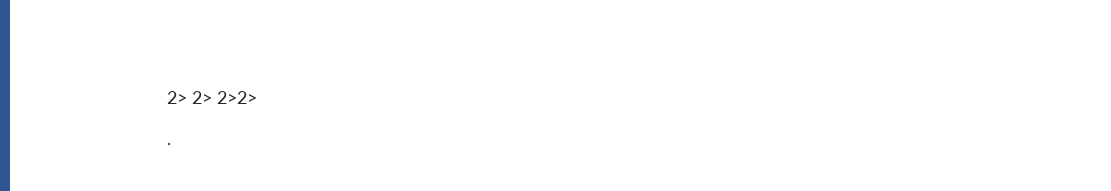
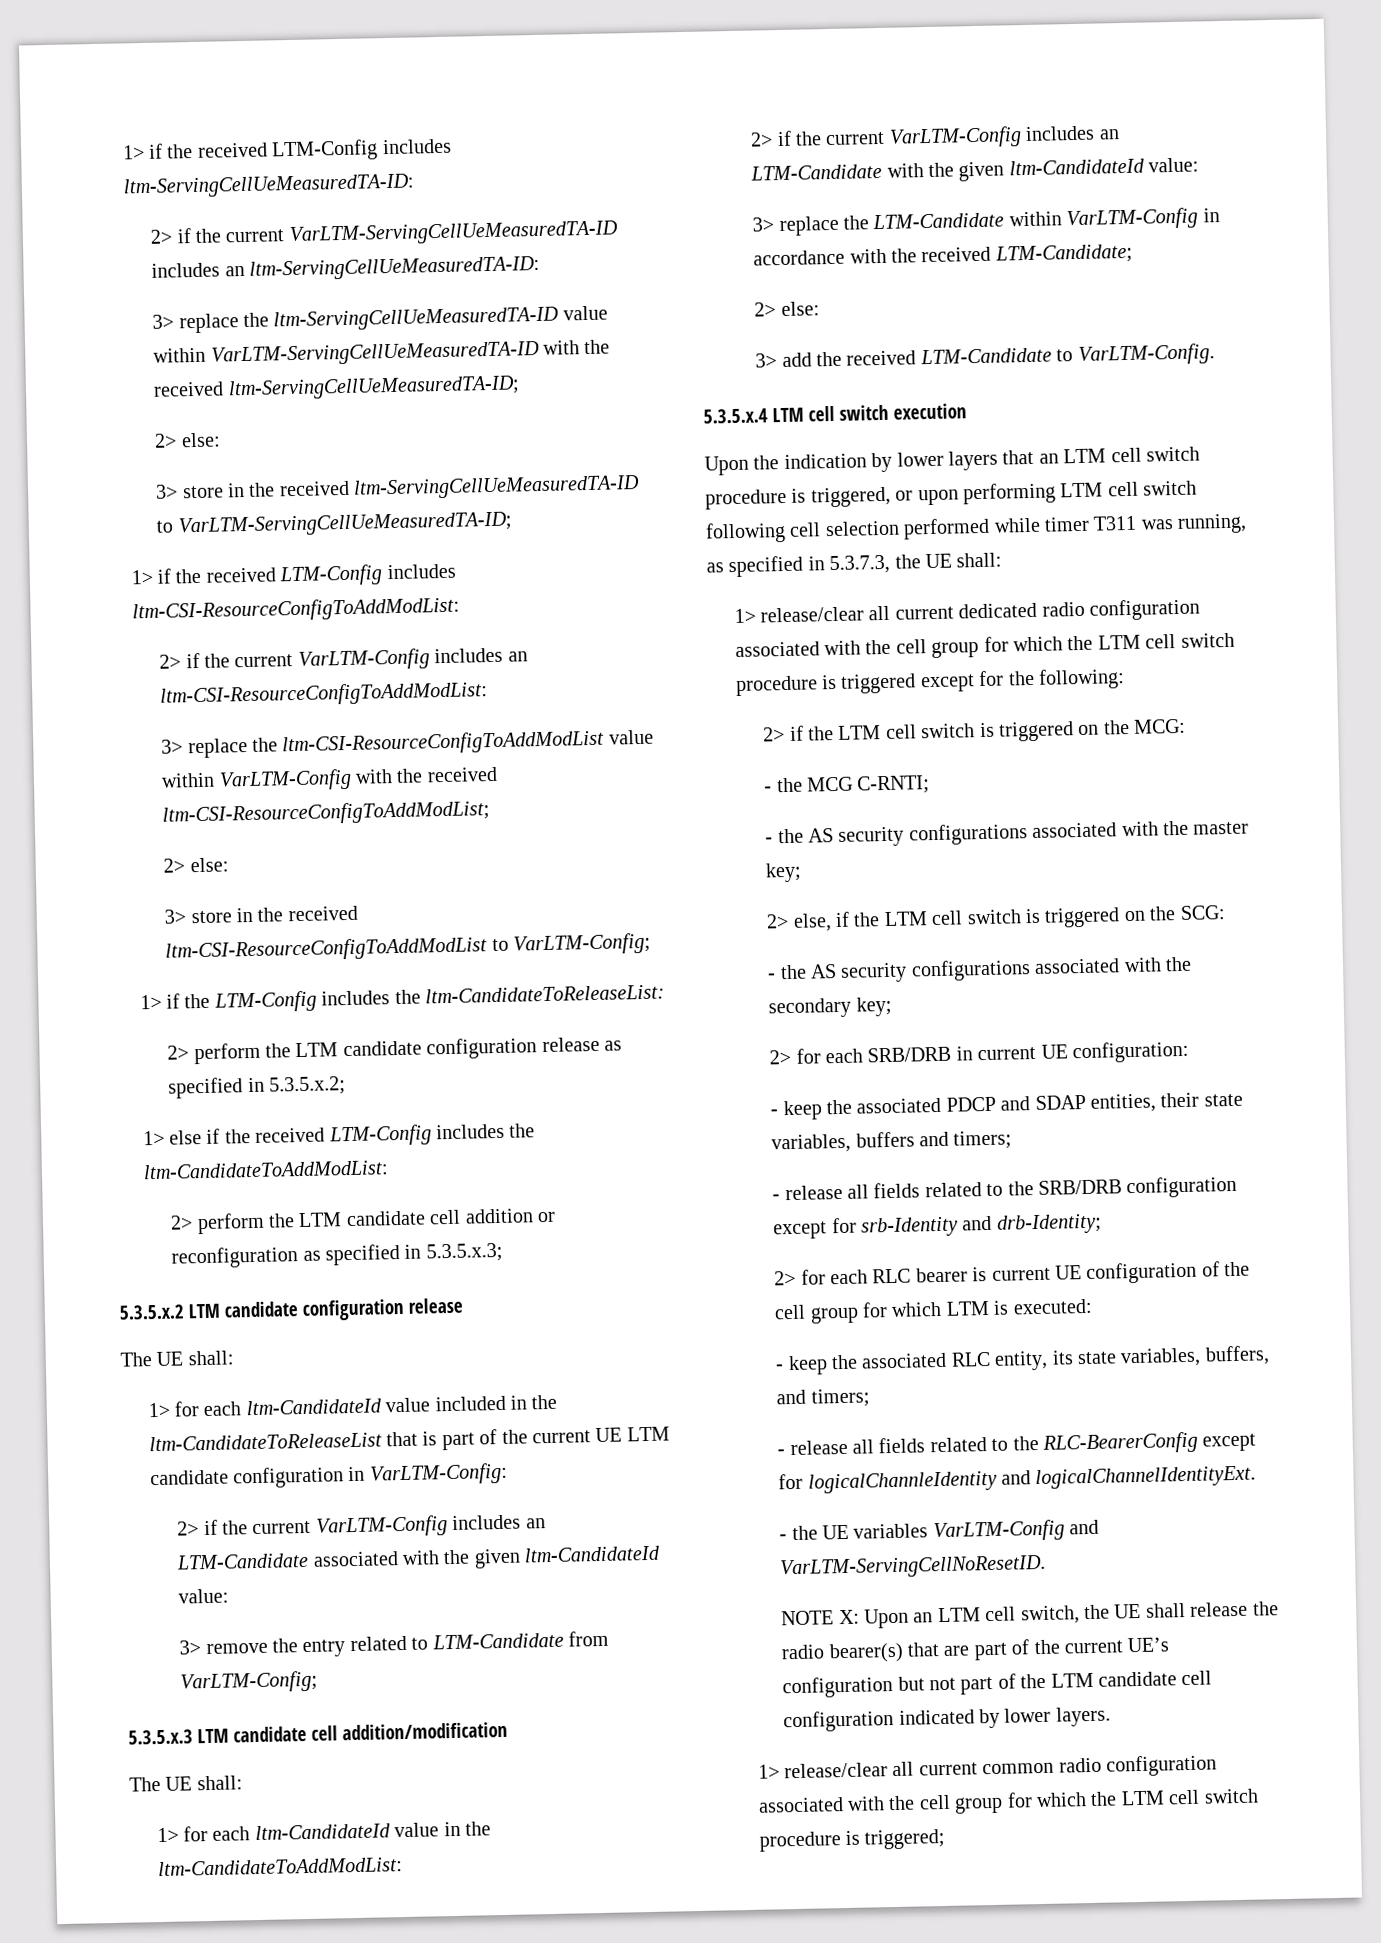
[167,91,258,104] [167,143,172,145] 2> 2> 2>2> // . -> [122,138,452,162] [122,173,415,199] [150,220,619,247] [151,255,541,281] [152,305,608,334] [153,339,611,367] [153,375,520,401] [154,432,221,448] [155,474,641,500] [156,511,512,538] [130,563,456,587] [131,596,460,624] [159,647,528,671] [160,681,489,708] [161,729,654,759] [161,766,498,792] [162,800,491,827] [163,857,229,873] [164,905,358,924] [165,932,652,963] [139,984,666,1013] [167,1036,623,1065] [168,1076,347,1099] [142,1123,536,1147] [142,1160,389,1180] [170,1208,557,1235] [171,1242,503,1269] [119,1297,463,1321] [120,1350,234,1367] [147,1394,558,1418] [148,1426,670,1452] [149,1462,508,1489] [177,1514,546,1538] [176,1545,662,1570] [178,1588,230,1604] [179,1630,610,1658] [180,1670,319,1694] [128,1721,508,1745] [129,1775,243,1792] [156,1821,492,1843] [157,1857,403,1877] [750,125,1120,149] [750,157,1200,182] [752,207,1220,237] [753,243,1133,266] [754,301,820,317] [755,343,1215,368] [703,403,967,424] [704,446,1200,476] [705,480,1198,510] [705,513,1248,544] [706,552,1003,578] [733,598,1201,624] [734,632,1235,659] [734,668,1126,697] [763,718,1187,742] [764,775,931,795] [765,820,1250,847] [765,862,803,883] [766,905,1226,932] [768,956,1193,983] [768,996,892,1019] [769,1040,1190,1065] [770,1092,1243,1121] [771,1130,1013,1154] [772,1175,1238,1201] [773,1213,1102,1240] [774,1261,1251,1286] [774,1298,1093,1324] [776,1345,1270,1376] [776,1388,870,1408] [777,1431,1257,1456] [778,1465,1257,1494] [779,1519,1100,1543] [780,1554,1047,1580] [781,1601,1279,1629] [781,1637,1170,1664] [782,1670,1213,1699] [783,1706,1111,1733] [757,1754,1218,1779] [757,1788,1259,1814] [758,1828,946,1852] 1> if the received LTM-Config includes ltm-ServingCellUeMeasuredTA-ID: // 2> if the current VarLTM-ServingCellUeMeasuredTA-ID includes an ltm-ServingCellUeMeasuredTA-ID: // 3> replace the ltm-ServingCellUeMeasuredTA-ID value within VarLTM-ServingCellUeMeasuredTA-ID with the received ltm-ServingCellUeMeasuredTA-ID; // 2> else: // 3> store in the received ltm-ServingCellUeMeasuredTA-ID to VarLTM-ServingCellUeMeasuredTA-ID; // 1> if the received LTM-Config includes ltm-CSI-ResourceConfigToAddModList: // 2> if the current VarLTM-Config includes an ltm-CSI-ResourceConfigToAddModList: // 3> replace the ltm-CSI-ResourceConfigToAddModList value within VarLTM-Config with the received ltm-CSI-ResourceConfigToAddModList; // 2> else: // 3> store in the received ltm-CSI-ResourceConfigToAddModList to VarLTM-Config; // 1> if the LTM-Config includes the ltm-CandidateToReleaseList: // 2> perform the LTM candidate configuration release as specified in 5.3.5.x.2; // 1> else if the received LTM-Config includes the ltm-CandidateToAddModList: // 2> perform the LTM candidate cell addition or reconfiguration as specified in 5.3.5.x.3; // 5.3.5.x.2 LTM candidate configuration release // The UE shall: // 1> for each ltm-CandidateId value included in the ltm-CandidateToReleaseList that is part of the current UE LTM candidate configuration in VarLTM-Config: // 2> if the current VarLTM-Config includes an LTM-Candidate associated with the given ltm-CandidateId value: // 3> remove the entry related to LTM-Candidate from VarLTM-Config; // 5.3.5.x.3 LTM candidate cell addition/modification // The UE shall: // 1> for each ltm-CandidateId value in the ltm-CandidateToAddModList: // 2> if the current VarLTM-Config includes an LTM-Candidate with the given ltm-CandidateId value: // 3> replace the LTM-Candidate within VarLTM-Config in accordance with the received LTM-Candidate; // 2> else: // 3> add the received LTM-Candidate to VarLTM-Config. // 5.3.5.x.4 LTM cell switch execution // Upon the indication by lower layers that an LTM cell switch procedure is triggered, or upon performing LTM cell switch following cell selection performed while timer T311 was running, as specified in 5.3.7.3, the UE shall: // 1> release/clear all current dedicated radio configuration associated with the cell group for which the LTM cell switch procedure is triggered except for the following: // 2> if the LTM cell switch is triggered on the MCG: // - the MCG C-RNTI; // - the AS security configurations associated with the master key; // 2> else, if the LTM cell switch is triggered on the SCG: // - the AS security configurations associated with the secondary key; // 2> for each SRB/DRB in current UE configuration: // - keep the associated PDCP and SDAP entities, their state variables, buffers and timers; // - release all fields related to the SRB/DRB configuration except for srb-Identity and drb-Identity; // 2> for each RLC bearer is current UE configuration of the cell group for which LTM is executed: // - keep the associated RLC entity, its state variables, buffers, and timers; // - release all fields related to the RLC-BearerConfig except for logicalChannleIdentity and logicalChannelIdentityExt. // - the UE variables VarLTM-Config and VarLTM-ServingCellNoResetID. // NOTE X: Upon an LTM cell switch, the UE shall release the radio bearer(s) that are part of the current UE’s configuration but not part of the LTM candidate cell configuration indicated by lower layers. // 1> release/clear all current common radio configuration associated with the cell group for which the LTM cell switch procedure is triggered;

